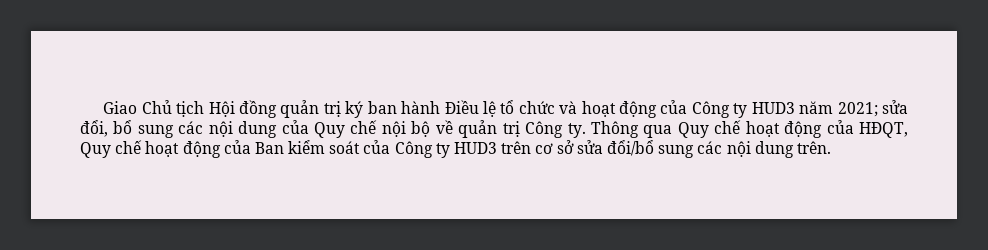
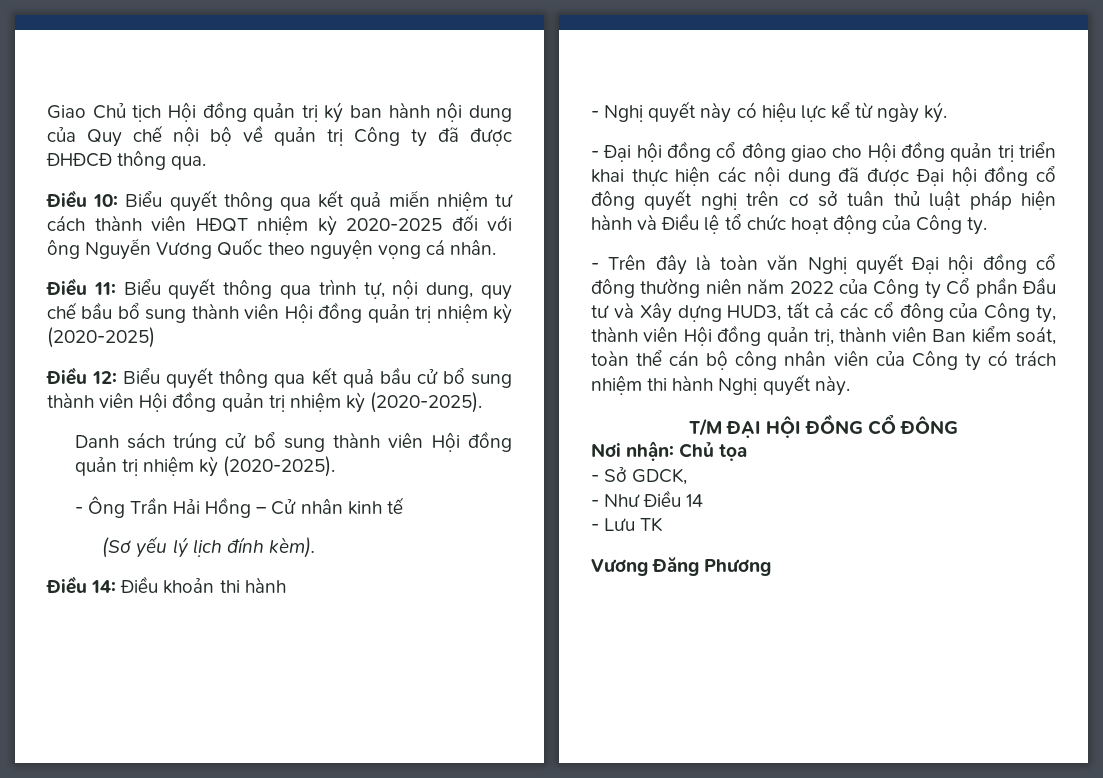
[444,100,909,118] [80,120,204,138] Điều lệ tổ chức và hoạt động của Công ty HUD3 năm 2021; sửa đổi, bổ sung các -> (430, 110) none
[567,120,908,138] [80,140,831,158] ty. Thông qua Quy chế hoạt động của HĐQT, Quy chế hoạt động của Ban kiểm soát của Công ty HUD3 trên cơ sở sửa đổi/bổ sung các nội dung trên. -> [411,127,512,147] [46,150,207,170] [46,190,513,212] [47,214,512,236] [47,238,497,260] [46,278,512,300] [47,302,512,324] [47,327,155,348] [46,367,512,389] [47,391,483,413] [74,431,512,452] [74,456,336,477] [74,496,404,518] [102,536,316,558] [46,576,286,594] [591,101,948,123] [591,141,1056,162] [591,165,1056,186] [591,189,1056,211] [591,213,988,235] [591,253,1056,275] [591,277,1056,299] [591,301,1056,323] [591,325,1056,346] [591,350,1056,371] [591,374,850,396] [688,414,959,438] [591,441,748,461] [591,467,688,485] [591,490,704,507] [591,517,664,532] [591,557,772,576] ty đã được ĐHĐCĐ thông qua. // Điều 10: Biểu quyết thông qua kết quả miễn nhiệm tư cách thành viên HĐQT nhiệm kỳ 2020-2025 đối với ông Nguyễn Vương Quốc theo nguyện vọng cá nhân. // Điều 11: Biểu quyết thông qua trình tự, nội dung, quy chế bầu bổ sung thành viên Hội đồng quản trị nhiệm kỳ (2020-2025) // Điều 12: Biểu quyết thông qua kết quả bầu cử bổ sung thành viên Hội đồng quản trị nhiệm kỳ (2020-2025). // Danh sách trúng cử bổ sung thành viên Hội đồng quản trị nhiệm kỳ (2020-2025). // - Ông Trần Hải Hồng – Cử nhân kinh tế // (Sơ yếu lý lịch đính kèm). // Điều 14: Điều khoản thi hành // - Nghị quyết này có hiệu lực kể từ ngày ký. // - Đại hội đồng cổ đông giao cho Hội đồng quản trị triển khai thực hiện các nội dung đã được Đại hội đồng cổ đông quyết nghị trên cơ sở tuân thủ luật pháp hiện hành và Điều lệ tổ chức hoạt động của Công ty. // - Trên đây là toàn văn Nghị quyết Đại hội đồng cổ đông thường niên năm 2022 của Công ty Cổ phần Đầu tư và Xây dựng HUD3, tất cả các cổ đông của Công ty, thành viên Hội đồng quản trị, thành viên Ban kiểm soát, toàn thể cán bộ công nhân viên của Công ty có trách nhiệm thi hành Nghị quyết này. // T/M ĐẠI HỘI ĐỒNG CỔ ĐÔNG // Nơi nhận: Chủ tọa // - Sở GDCK, // - Như Điều 14 // - Lưu TK // Vương Đăng Phương

